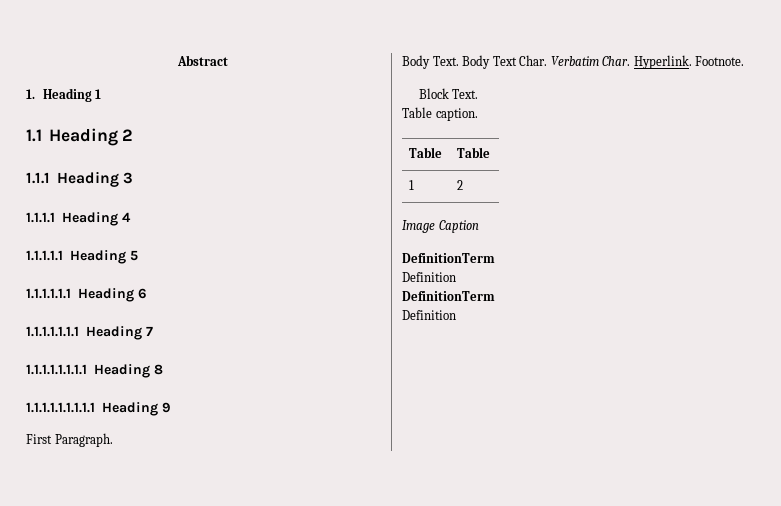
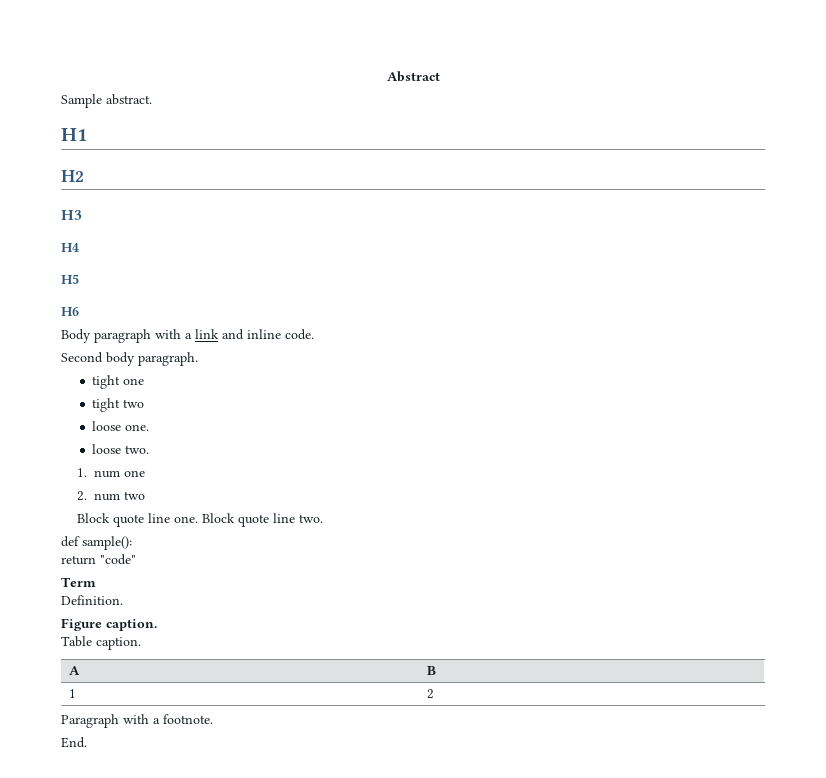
[26,88,102,102] [26,128,134,146] [26,171,133,187] [26,212,131,226] [26,250,138,264] [26,288,147,302] [26,326,153,340] [26,364,163,378] [26,402,171,416] [26,433,113,447] [402,55,745,69] [418,88,479,99] 1. Heading 1 // 1.1 Heading 2 // 1.1.1 Heading 3 // 1.1.1.1 Heading 4 // 1.1.1.1.1 Heading 5 // 1.1.1.1.1.1 Heading 6 // 1.1.1.1.1.1.1 Heading 7 // 1.1.1.1.1.1.1.1 Heading 8 // 1.1.1.1.1.1.1.1.1 Heading 9 // First Paragraph. // Body Text. Body Text Char. Verbatim Char. Hyperlink. Footnote. // Block Text. -> [61,94,152,108] [61,128,87,141] [61,170,84,182] [61,210,82,220] [61,243,79,252] [61,274,79,284] [61,307,79,316] [61,329,314,343] [61,352,198,366] [92,375,145,389] [92,398,145,412] [92,421,150,431] [92,444,150,454] [76,468,145,478] [76,491,145,501] [76,513,323,527] [61,536,132,550] [61,554,136,565] [61,577,96,587] [61,595,123,605] [61,618,157,631] Sample abstract. // H1 // H2 // H3 // H4 // H5 // H6 // Body paragraph with a link and inline code. // Second body paragraph. // tight one // tight two // loose one. // loose two. // 1. num one // 2. num two // Block quote line one. Block quote line two. // def sample(): // return "code" // Term // Definition. // Figure caption.
[409,147,443,158] [457,147,491,158] Table | Table -> [68,666,80,675] [426,666,436,675] A | B
[402,220,479,233] [402,253,495,263] [402,272,456,282] [402,291,495,301] [402,310,456,320] Image Caption // DefinitionTerm // Definition // DefinitionTerm // Definition -> [61,714,213,728] [61,737,87,748] Paragraph with a footnote. // End.

